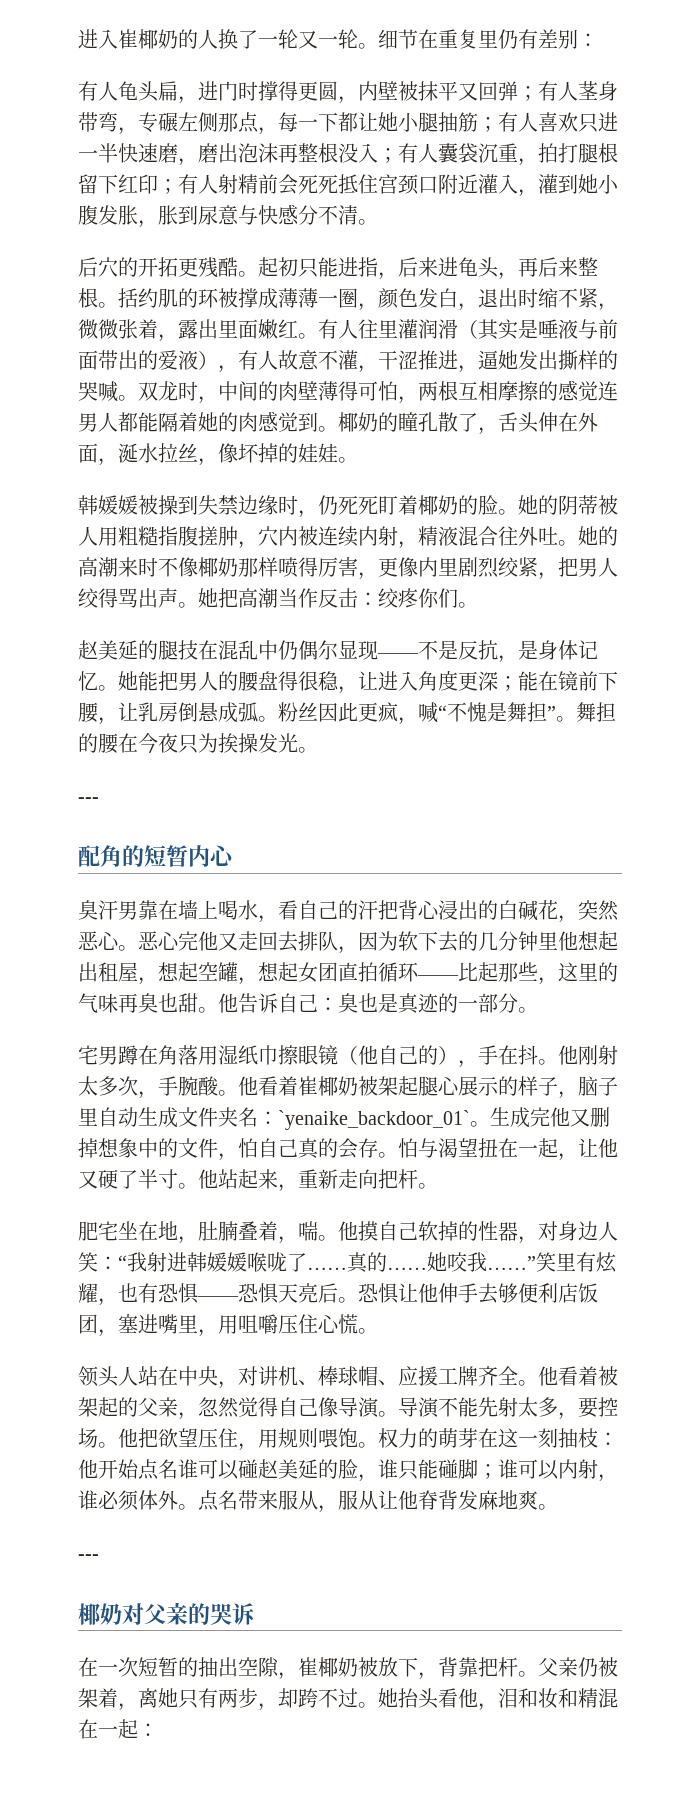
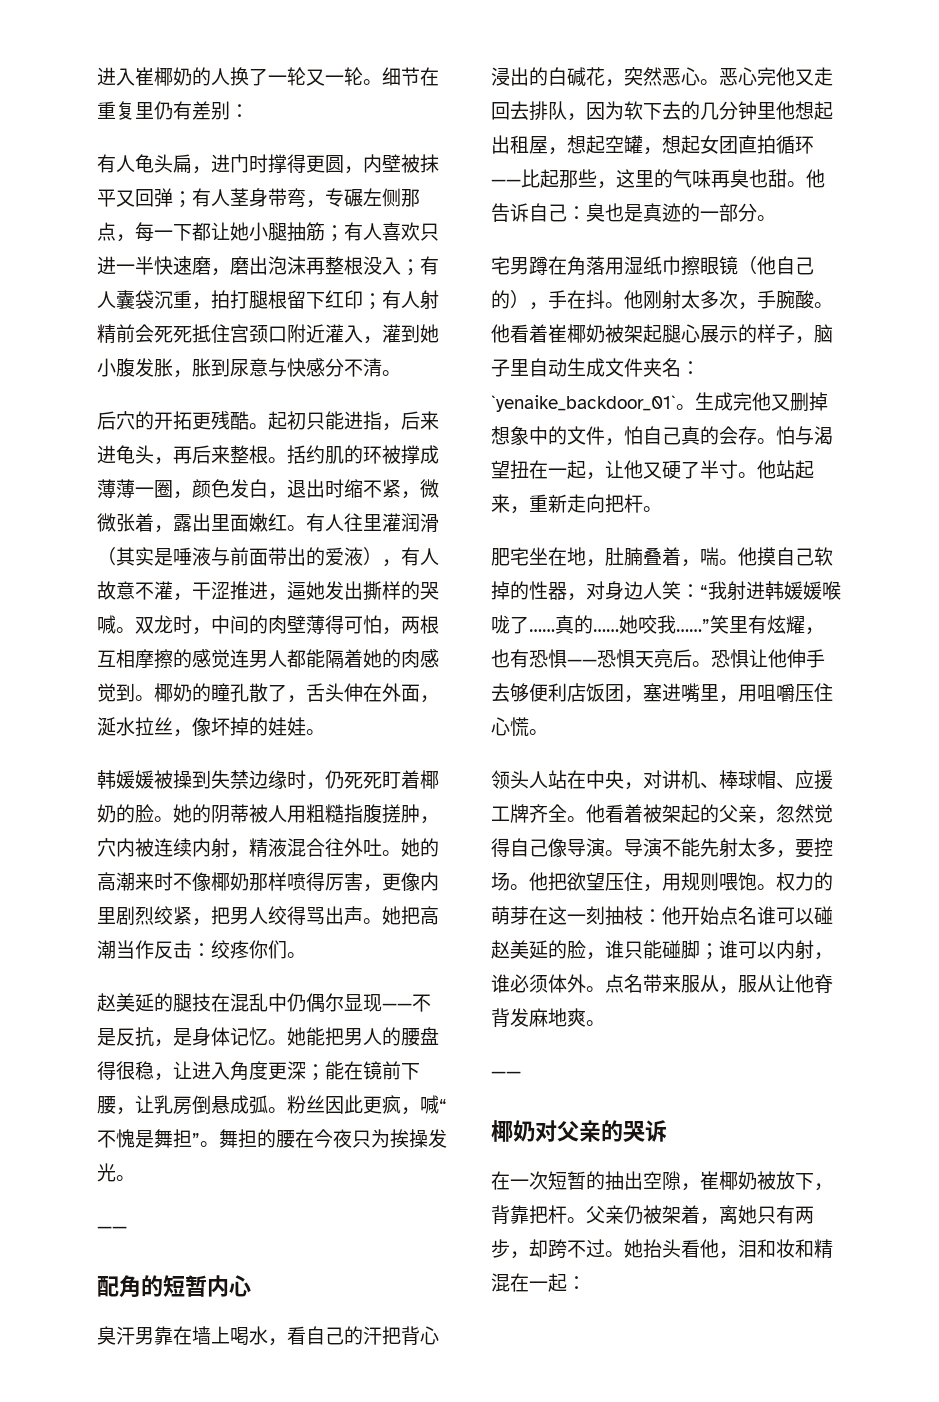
[78,797,99,803] --- -> [97,1226,127,1233] ——
[78,1554,99,1560] --- -> [491,1071,521,1078] ——

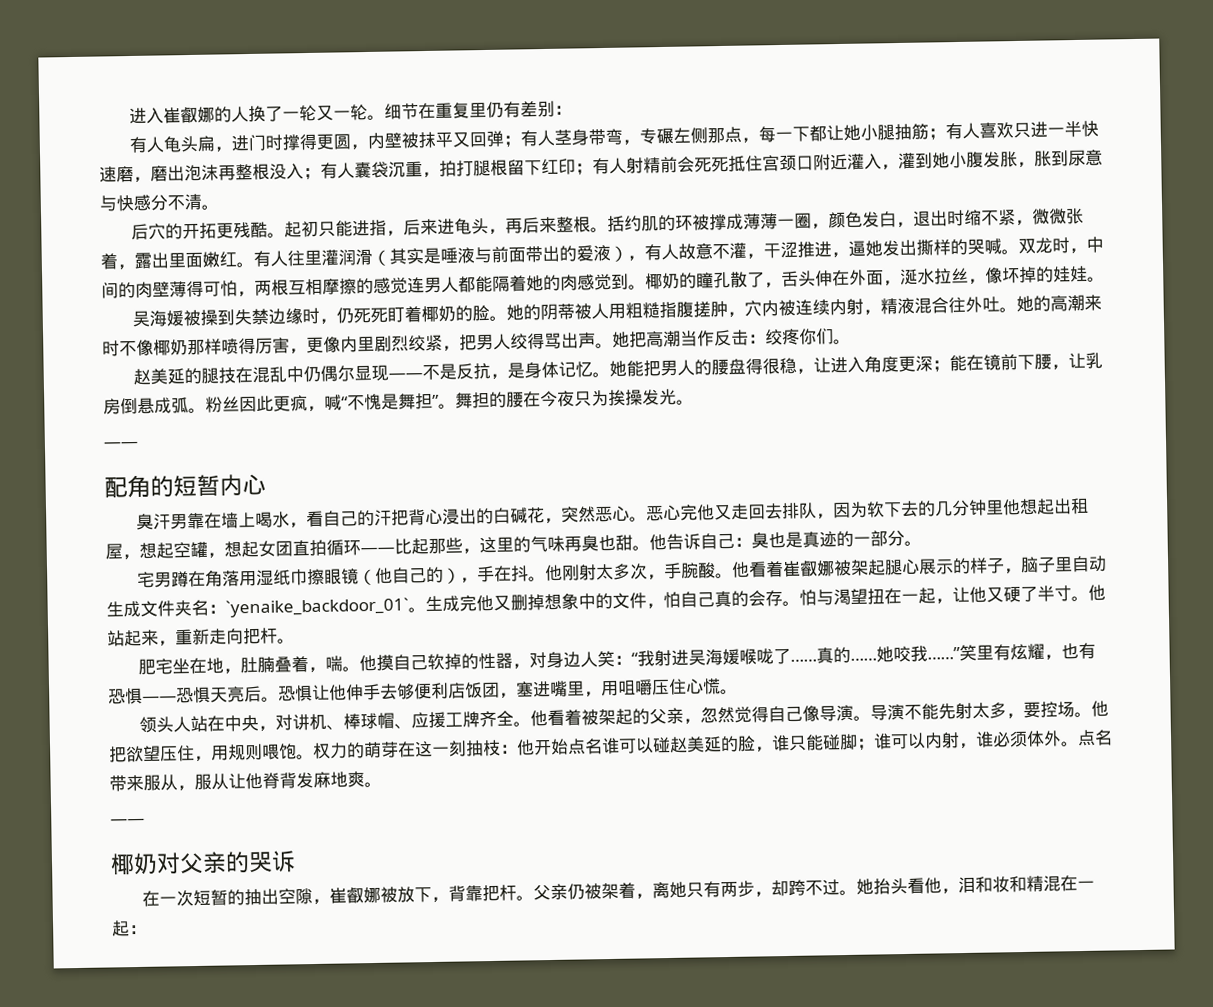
[154,67,192,86] 椰奶 -> [179,106,215,124] 叡娜
[97,770,135,789] 韩媛 -> [131,310,167,328] 吴海
[567,324,605,343] 椰奶 -> [798,560,835,577] 叡娜
[765,581,803,600] 韩媛 -> [687,649,723,666] 吴海
[719,1171,757,1190] 椰奶 -> [345,886,381,904] 叡娜

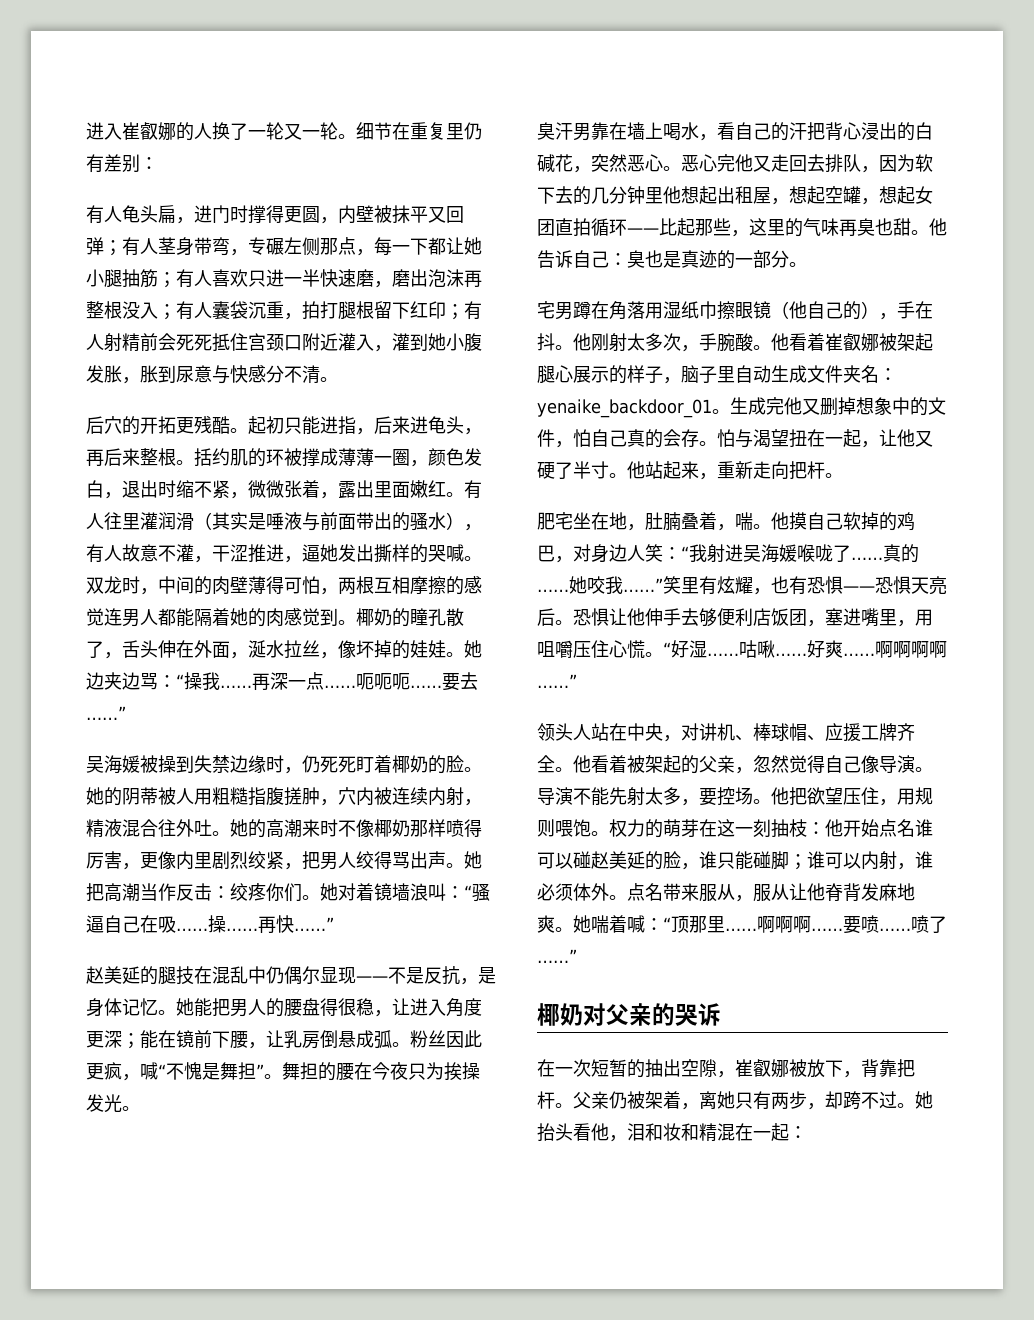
[576,244,611,262] 爱液 -> [410,512,446,531] 骚水
(1105, 279) none -> [464,640,482,658] [86,672,478,691] [86,706,126,720] 她边夹边骂：“操我……再深一点……呃呃呃……要去……”
(851, 341) none -> [320,883,490,902] [86,915,334,934] 她对着镜墙浪叫：“骚逼自己在吸……操……再快……”
[103,440,138,448] [104,473,266,499] // —— // 配角的短暂内心 -> (140, 1108) none
[225,597,409,618] `yenaike_backdoor_01` -> [537,399,712,418] yenaike_backdoor_01
[477,652,513,670] 性器 -> [897,512,915,531] [537,545,555,562] 鸡巴
(738, 691) none -> [663,640,947,658] [537,674,577,688] “好湿……咕啾……好爽……啊啊啊啊……”
[110,817,145,825] // —— -> [573,915,947,934] [537,949,577,963] 她喘着喊：“顶那里……啊啊啊……要喷……喷了……”

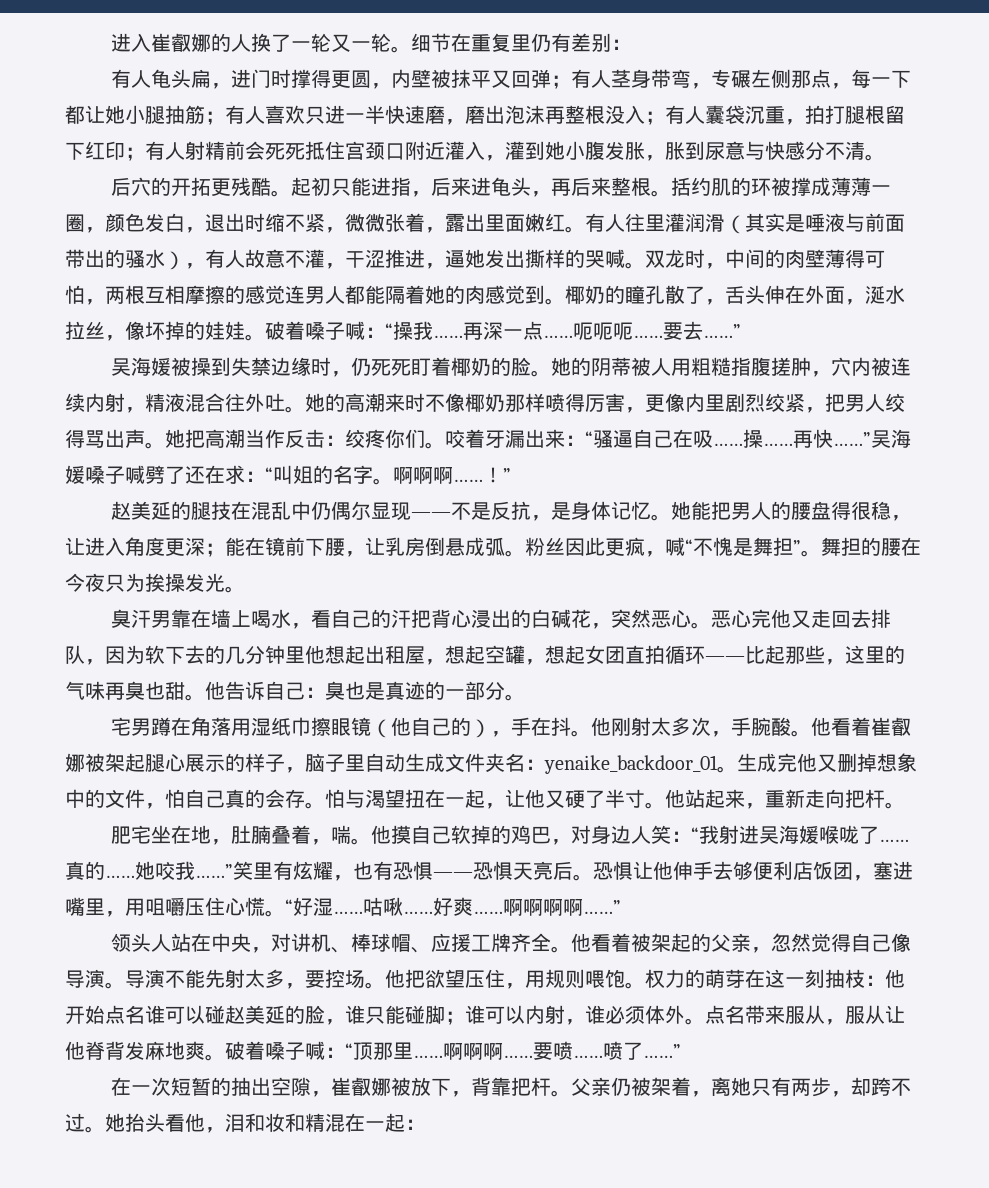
[464,640,482,658] [86,672,158,690] 她边夹边骂 -> [265,321,365,340] 破着嗓子喊
[320,883,446,901] 她对着镜墙浪叫 -> [445,429,565,448] 咬着牙漏出来
(334, 924) none -> [871,429,911,448] [65,465,511,485] 吴海媛嗓子喊劈了还在求：“叫姐的名字。啊啊啊……！”
[573,915,627,934] 她喘着 -> [225,1041,305,1060] 破着嗓子
[537,1003,721,1026] // 椰奶对父亲的哭诉 -> (681, 1051) none

